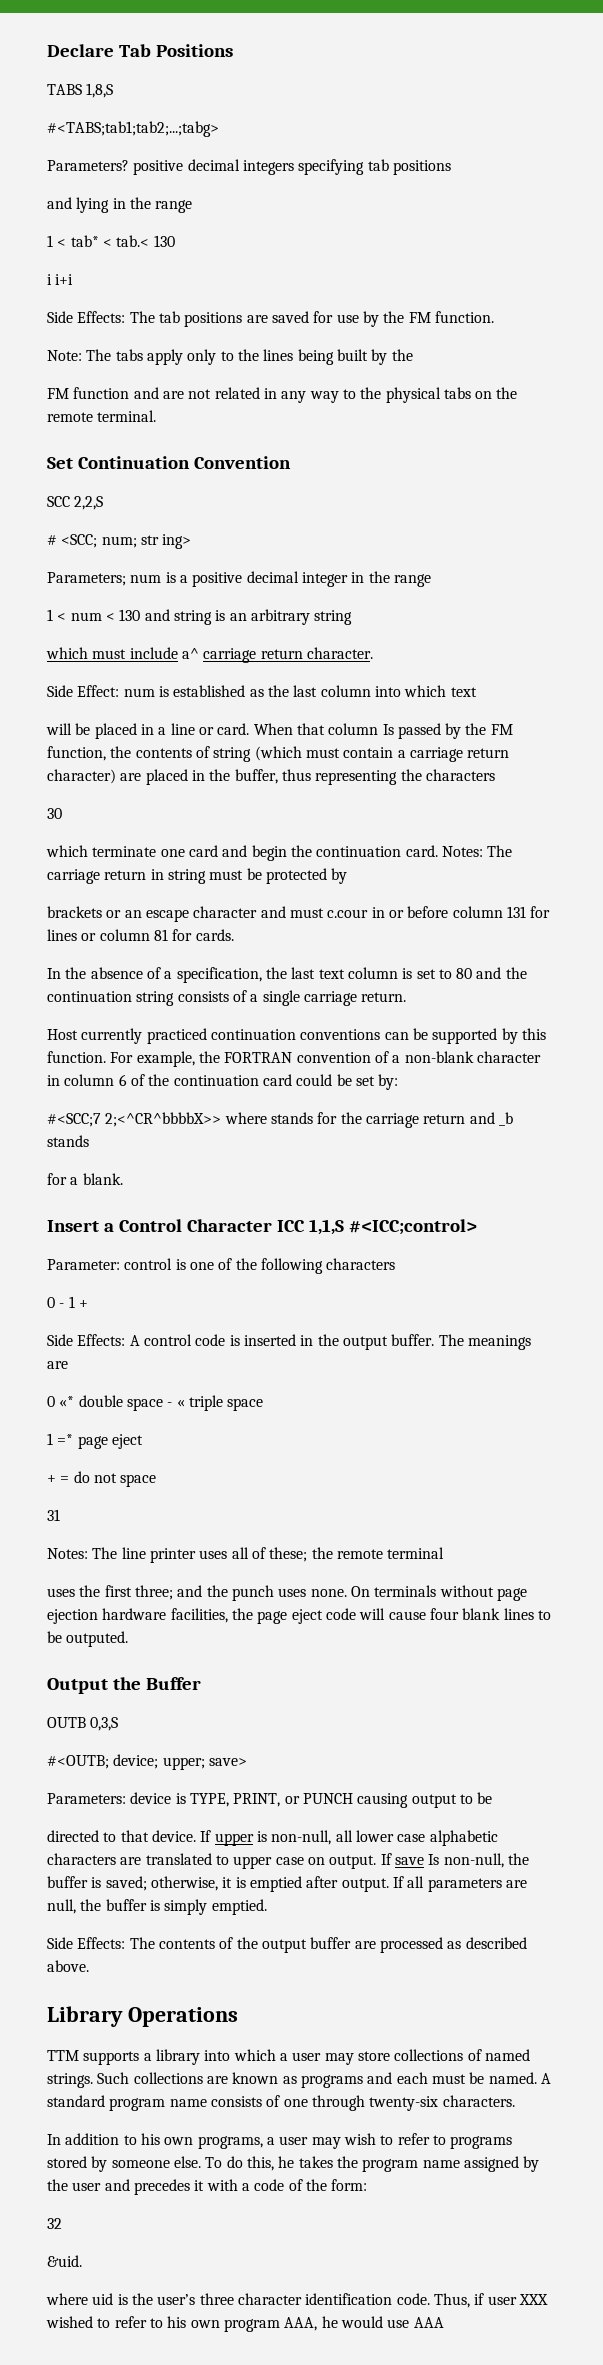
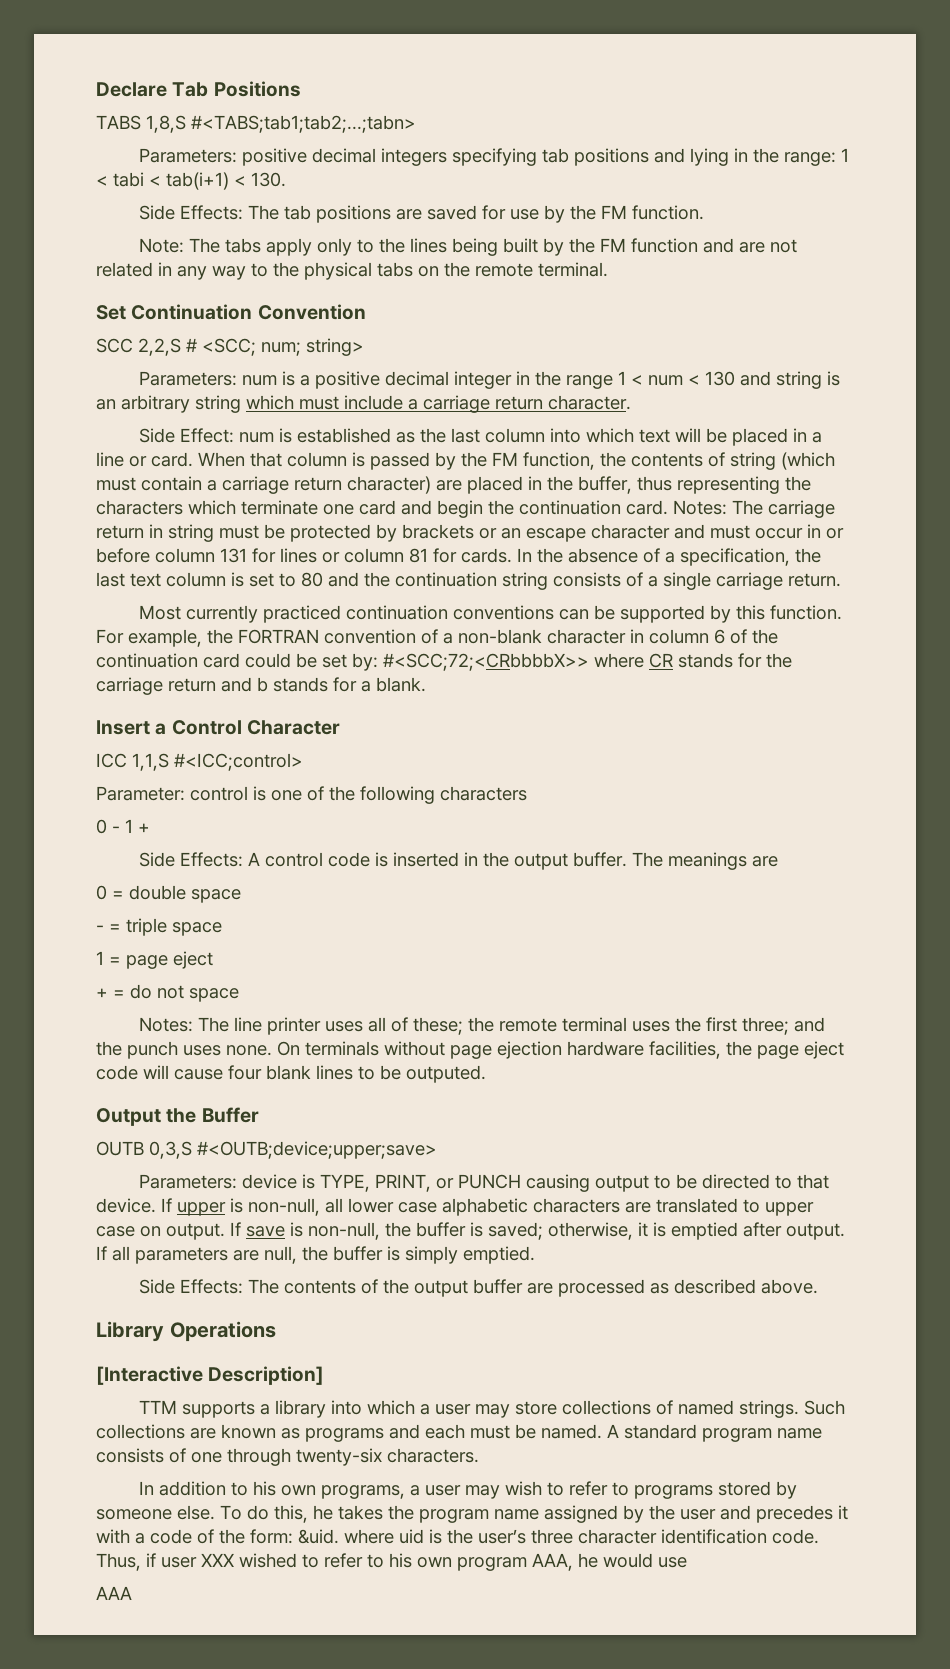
[47,121,219,137] [47,160,129,171] // #<TABS;tab1;tab2;...;tabg> // Parameters? -> [191,115,416,133] [139,148,238,163] #<TABS;tab1;tab2;...;tabn> // Parameters:
(451, 167) // -> (650, 157) none
[155,200,193,213] [47,235,175,247] [47,274,74,285] range // 1 < tab* < tab.< 130 // i i+i -> [784,148,850,166] [96,172,286,190] range: 1 < tabi < tab(i+1) < 130.
(413, 355) // -> (596, 245) none
(104, 503) // -> (181, 347) none
[140,534,192,549] [47,572,126,586] str ing> // Parameters; -> [306,338,364,356] [139,371,238,386] string> // Parameters:
(431, 580) // -> (614, 382) none
(353, 617) // -> (241, 404) none
[181,648,199,659] a^ -> [408,399,418,410] a
(477, 692) // -> (671, 436) none
[382,724,394,735] Is -> [352,452,365,467] is
[47,808,62,819] // 30 // -> (183, 507) none
(348, 876) // -> (397, 533) none
[327,909,369,918] c.cour -> [755,528,803,539] occur
(234, 935) // -> (512, 555) none
[47,1029,78,1040] Host -> [139,605,182,620] Most
[47,1112,267,1127] // #<SCC;7 2;<^CR^bbbbX>> where -> [383,653,673,671] #<SCC;72;<CRbbbbX>> where CR
[498,1112,513,1126] [47,1135,89,1147] _b stands // -> [257,677,328,692] b stands
(272, 1225) none -> (340, 727) //
[59,1396,75,1407] «* -> [112,891,124,899] =
[167,1399,185,1407] - « -> [96,924,121,932] // - =
[57,1434,74,1445] =* -> [109,957,121,965] =
[47,1509,60,1521] // 31 -> (239, 995) none
(445, 1553) // -> (628, 1024) none
[47,1754,247,1770] // #<OUTB; device; upper; save> -> [197,1141,437,1159] #<OUTB;device;upper;save>
(493, 1798) // -> (698, 1181) none
[428,1854,440,1865] Is -> [290,1222,303,1237] is
(238, 2017) none -> [96,1366,325,1385] // [Interactive Description]
[47,2218,62,2229] // 32 // -> (293, 1536) none
(82, 2261) // -> (339, 1536) none
(410, 2323) none -> (687, 1562) //

